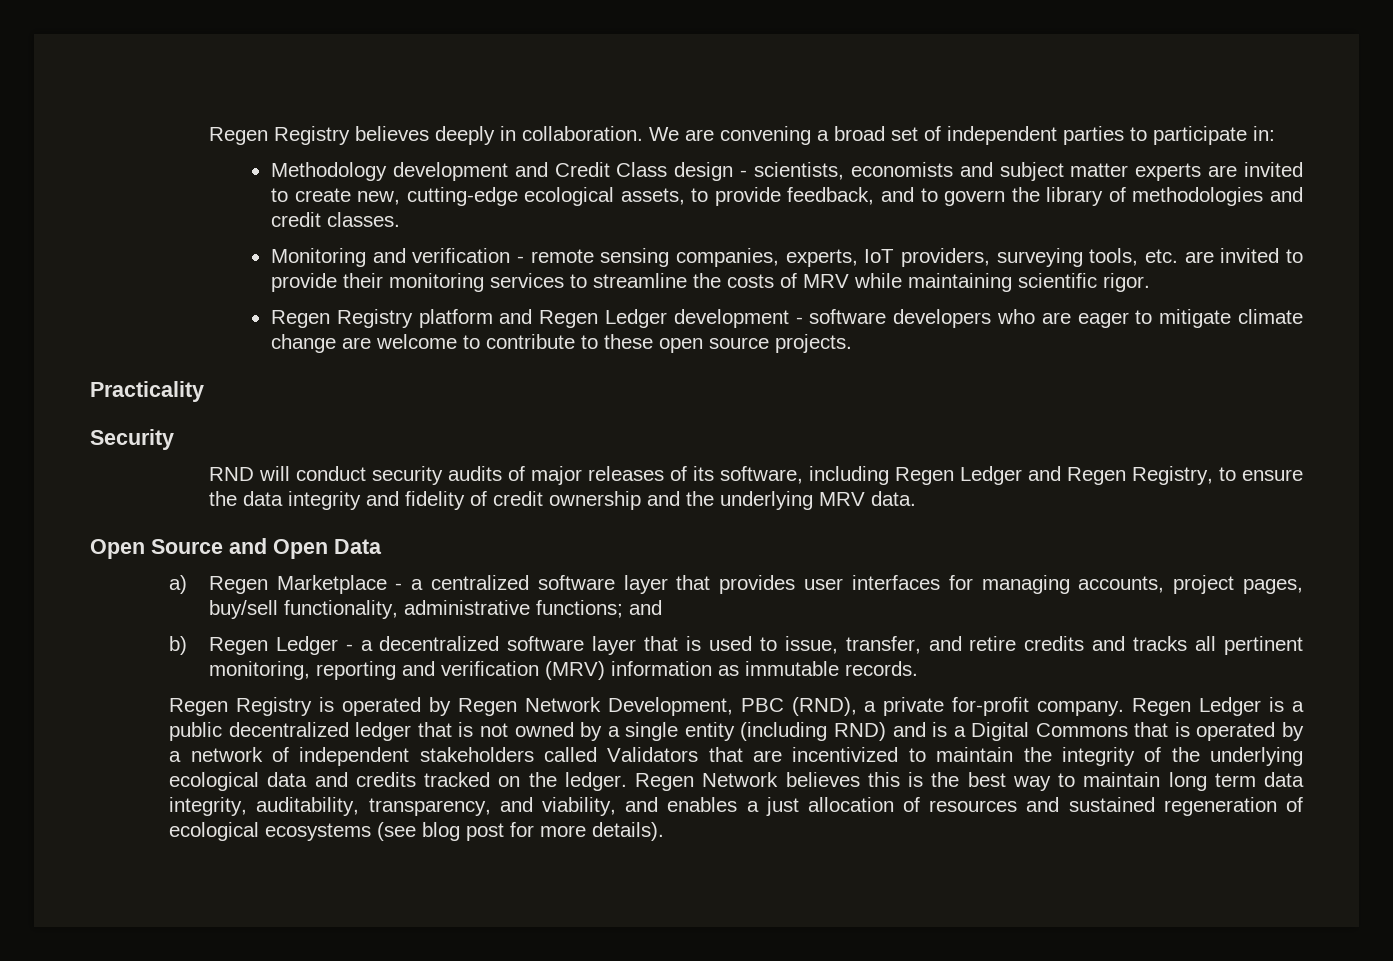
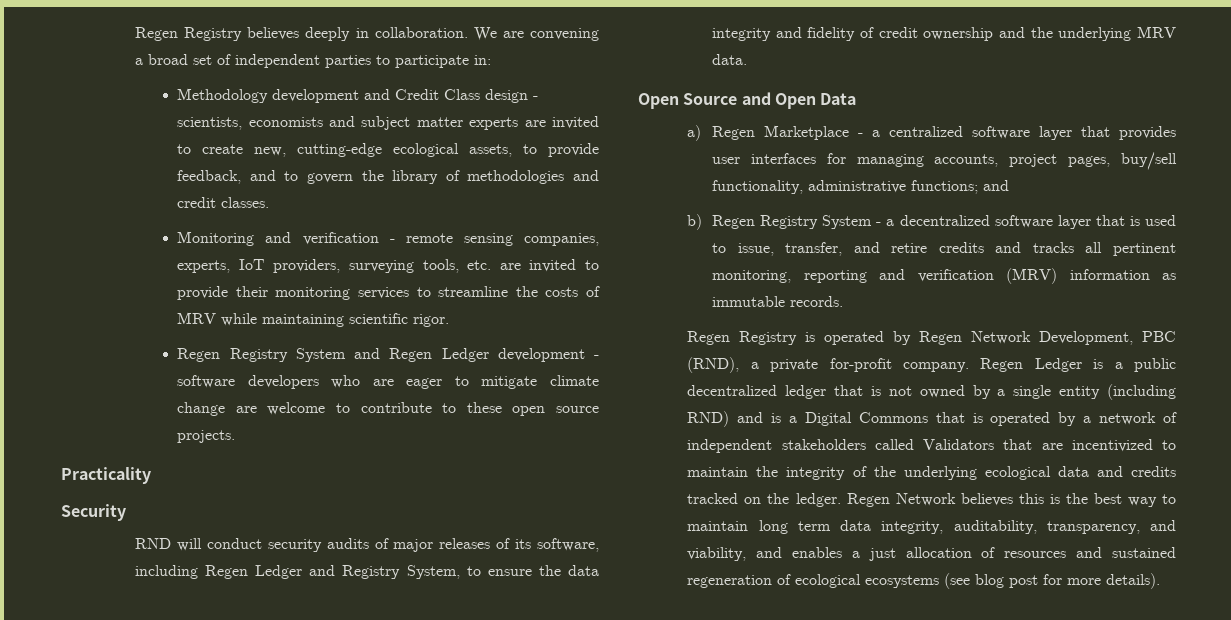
[418,309,493,328] platform -> [295,348,346,362] System
[1066,466,1213,485] Regen Registry, -> [342,565,460,579] Registry System,
[275,636,338,655] Ledger -> [760,215,873,229] Registry System

